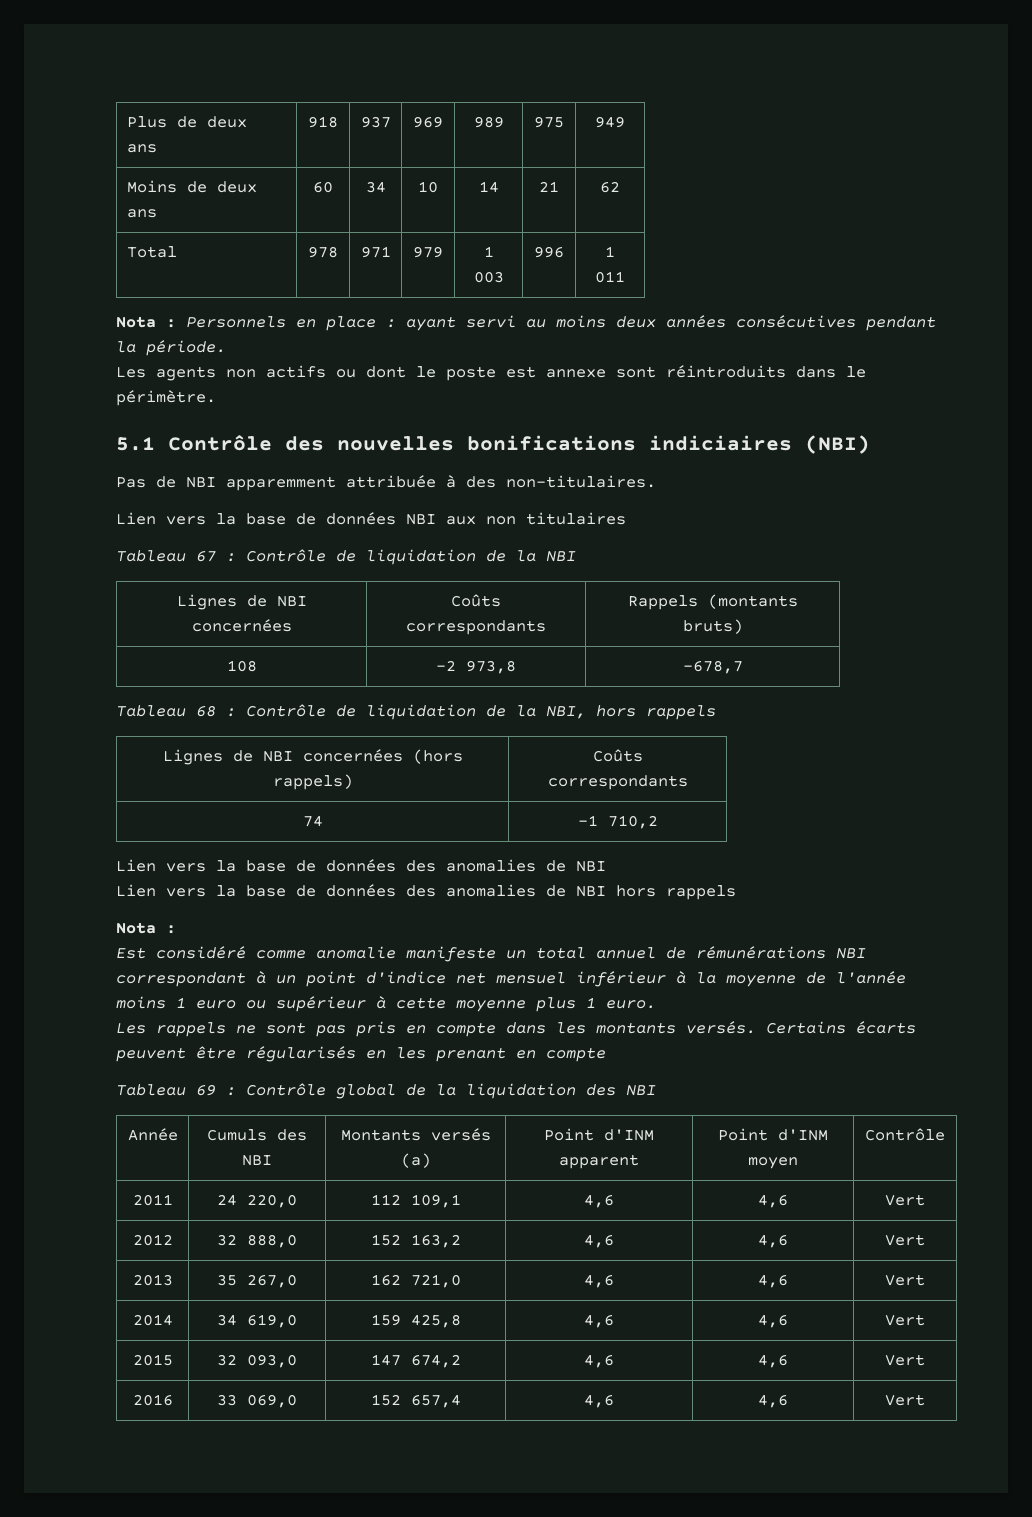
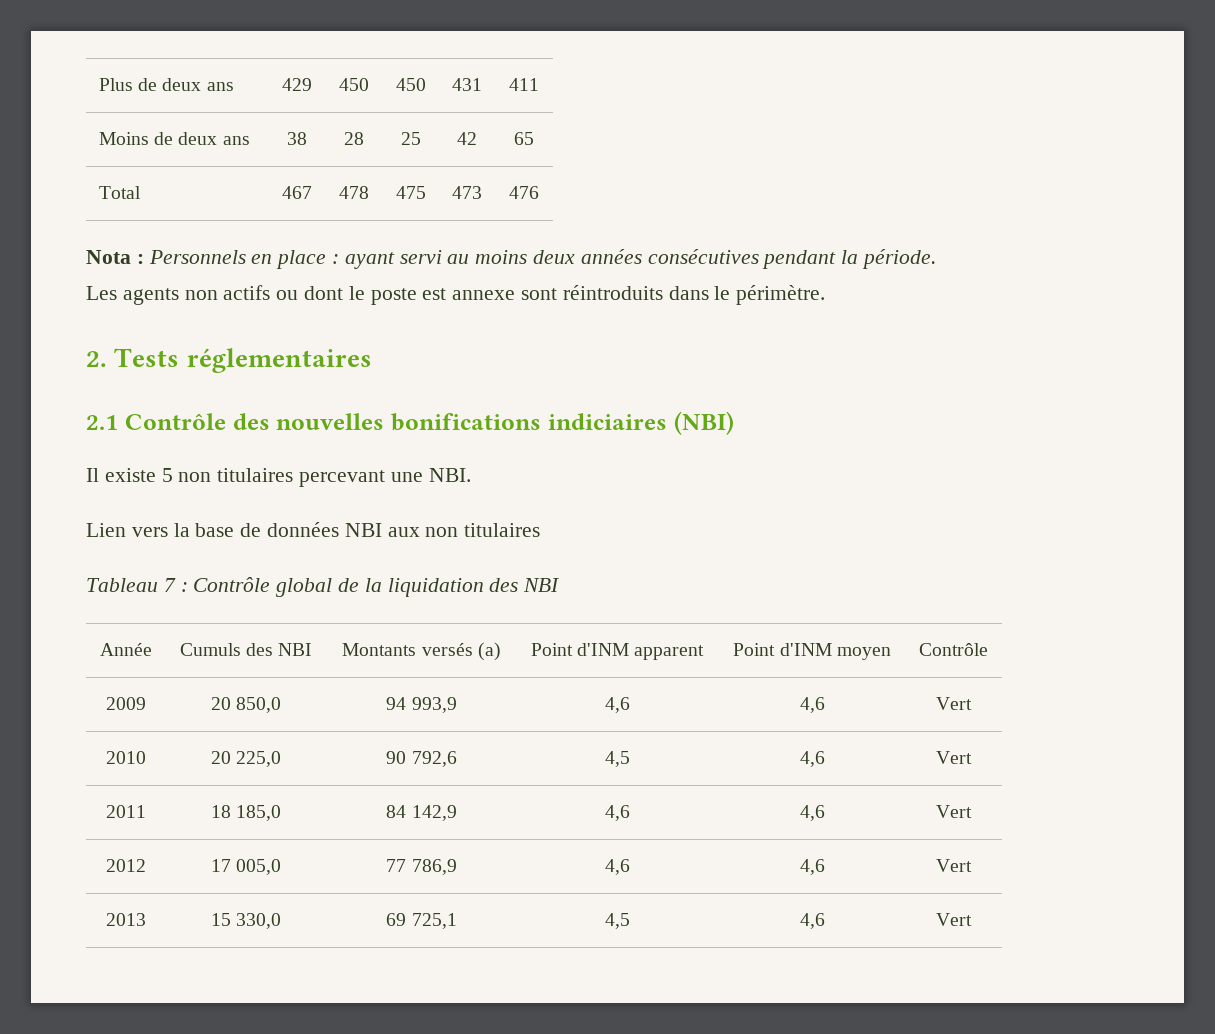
[308,116,338,128] [360,116,391,128] [413,116,443,128] [473,116,504,128] [534,116,564,128] [595,116,625,128] [126,180,257,193] [126,209,157,218] [313,181,333,193] [365,181,386,193] [418,181,438,193] [478,181,499,193] [539,181,559,192] [600,181,620,193] [126,246,177,258] [308,246,338,258] [360,246,391,258] [413,246,443,258] [483,246,494,257] [473,271,504,283] [534,246,564,258] [605,246,615,257] [595,271,625,283] 918 | 937 | 969 | 989 | 975 | 949 // Moins de deux ans | 60 | 34 | 10 | 14 | 21 | 62 // Total | 978 | 971 | 979 | 1 003 | 996 | 1 011 -> [282,78,312,91] [339,78,369,91] [395,78,426,91] [452,78,482,91] [509,78,539,91] [98,132,250,145] [287,132,307,145] [344,132,364,145] [400,132,421,145] [457,132,477,145] [514,132,534,145] [98,186,141,199] [282,186,312,199] [339,186,369,199] [395,186,426,199] [452,186,482,199] [509,186,539,199] 429 | 450 | 450 | 431 | 411 // Moins de deux ans | 38 | 28 | 25 | 42 | 65 // Total | 467 | 478 | 475 | 473 | 476
[116,437,155,451] 5.1 -> [86,348,372,373] [86,415,118,430] 2. Tests réglementaires // 2.1
[116,475,656,491] Pas de NBI apparemment attribuée à des non-titulaires. -> [86,468,471,487] Il existe 5 non titulaires percevant une NBI.
[196,549,576,565] [176,594,307,610] [191,619,292,632] [451,594,501,607] [406,620,546,635] [627,594,798,610] [682,619,743,634] [226,660,257,672] [436,660,516,674] [682,660,743,674] [116,704,716,720] [162,749,463,765] [272,774,353,790] [592,749,643,762] [547,775,688,790] [302,815,323,827] [577,815,658,829] [116,859,606,872] [116,884,736,900] [116,922,176,934] [116,946,866,962] [116,971,906,987] [116,996,656,1012] [116,1021,916,1037] [116,1046,606,1062] [116,1084,216,1096] 67 : Contrôle de liquidation de la NBI // Lignes de NBI concernées | Coûts correspondants | Rappels (montants bruts) // 108 | -2 973,8 | -678,7 // Tableau 68 : Contrôle de liquidation de la NBI, hors rappels // Lignes de NBI concernées (hors rappels) | Coûts correspondants // 74 | -1 710,2 // Lien vers la base de données des anomalies de NBI // Lien vers la base de données des anomalies de NBI hors rappels // Nota : // Est considéré comme anomalie manifeste un total annuel de rémunérations NBI correspondant à un point d'indice net mensuel inférieur à la moyenne de l'année moins 1 euro ou supérieur à cette moyenne plus 1 euro. // Les rappels ne sont pas pris en compte dans les montants versés. Certains écarts peuvent être régularisés en les prenant en compte // Tableau 69 -> [163,578,176,592] 7
[132,1194,173,1206] [217,1194,297,1208] [370,1194,461,1208] 2011 | 24 220,0 | 112 109,1 -> [105,697,146,710] [210,697,282,713] [386,697,457,713] [604,697,630,713] [799,697,825,713] [936,697,972,710] [105,751,146,764] [210,751,282,767] [386,751,457,767] [604,751,630,767] [799,751,825,767] [936,751,972,764] [105,805,146,818] [210,805,282,821] [386,805,457,821] 2009 | 20 850,0 | 94 993,9 | 4,6 | 4,6 | Vert // 2010 | 20 225,0 | 90 792,6 | 4,5 | 4,6 | Vert // 2011 | 18 185,0 | 84 142,9
[217,1234,297,1248] [370,1234,461,1248] 32 888,0 | 152 163,2 -> [210,859,282,875] [386,859,457,875] 17 005,0 | 77 786,9
[217,1274,297,1288] [370,1274,461,1288] [584,1274,614,1288] [758,1274,788,1288] [885,1274,925,1286] [132,1314,173,1326] [217,1314,297,1328] [370,1314,461,1328] [584,1314,614,1328] [758,1314,788,1328] [885,1314,925,1326] [132,1354,173,1366] [217,1354,297,1368] [370,1354,461,1368] [584,1354,614,1368] [758,1354,788,1368] [885,1354,925,1366] [132,1394,173,1406] [217,1394,297,1408] [370,1394,461,1408] [584,1394,614,1408] 35 267,0 | 162 721,0 | 4,6 | 4,6 | Vert // 2014 | 34 619,0 | 159 425,8 | 4,6 | 4,6 | Vert // 2015 | 32 093,0 | 147 674,2 | 4,6 | 4,6 | Vert // 2016 | 33 069,0 | 152 657,4 | 4,6 -> [210,913,282,929] [386,913,457,929] [604,913,630,929] 15 330,0 | 69 725,1 | 4,5

